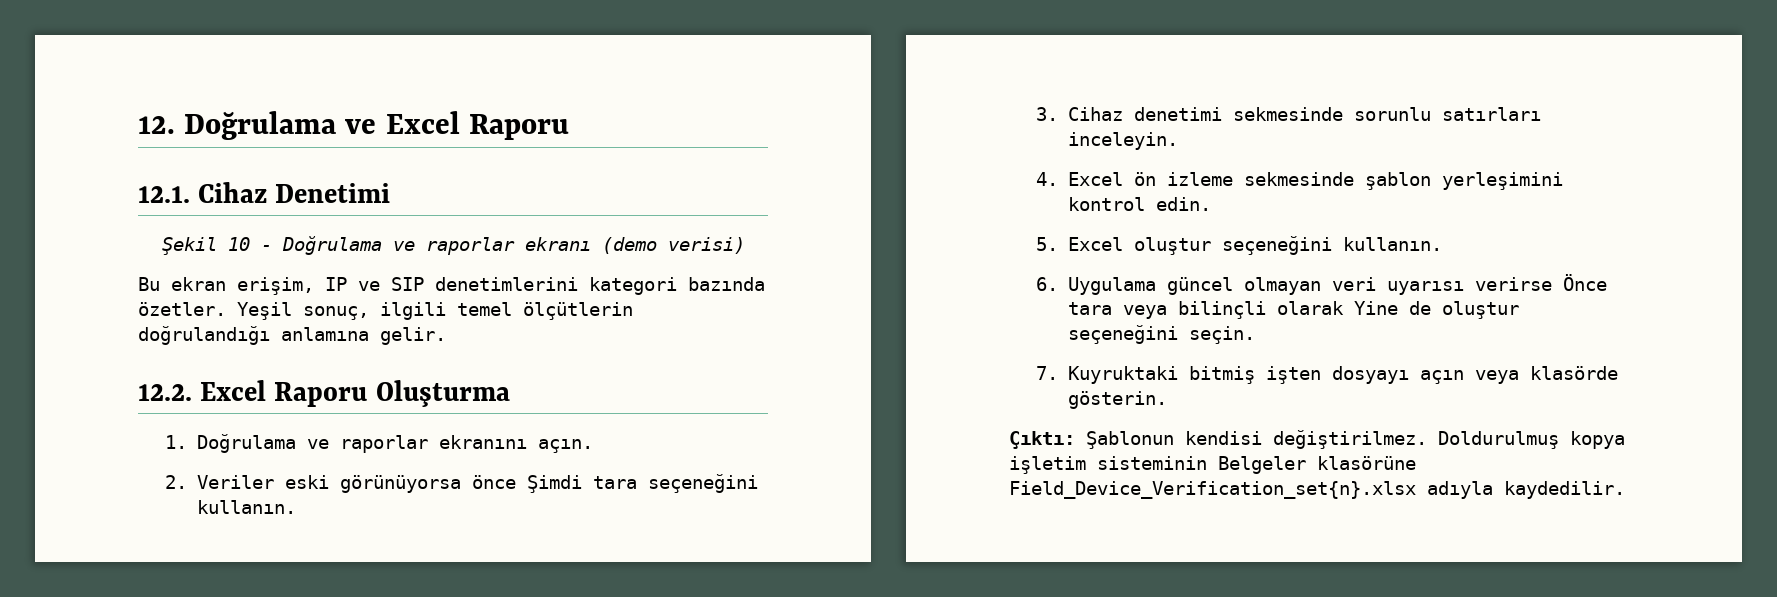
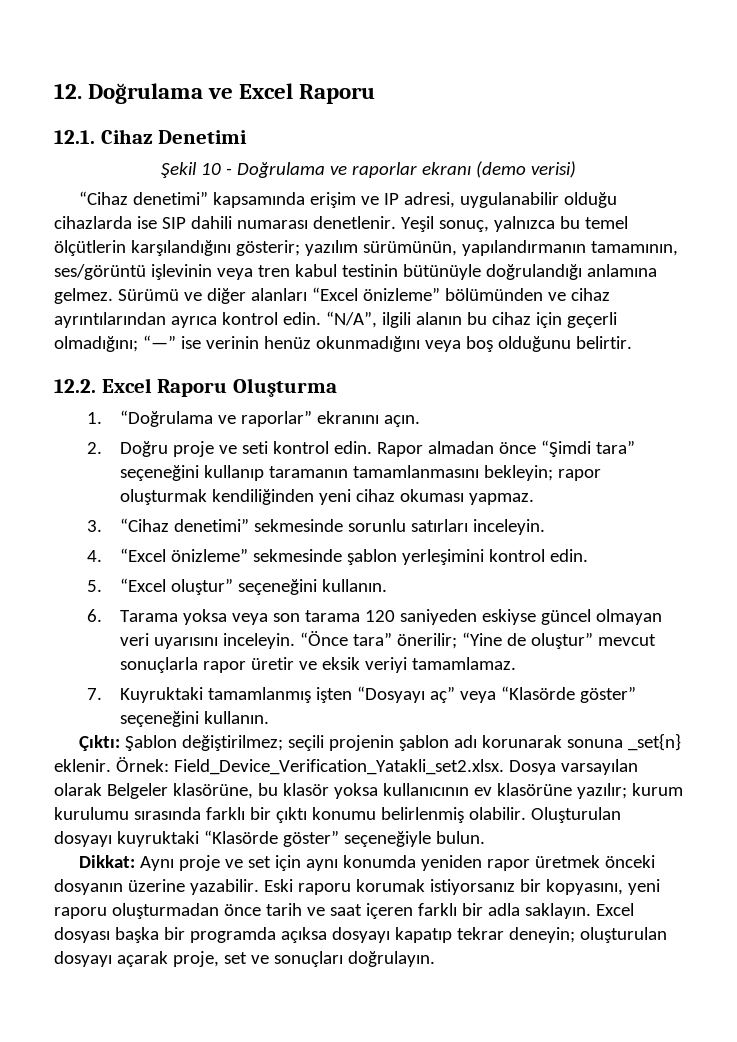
[138,277,765,295] [138,302,633,320] [138,326,446,345] Bu ekran erişim, IP ve SIP denetimlerini kategori bazında özetler. Yeşil sonuç, ilgili temel ölçütlerin doğrulandığı anlamına gelir. -> [79,191,618,208] [54,216,628,232] [54,240,678,256] [54,264,657,280] [54,287,610,304] [54,311,617,328] [54,335,632,352] “Cihaz denetimi” kapsamında erişim ve IP adresi, uygulanabilir olduğu cihazlarda ise SIP dahili numarası denetlenir. Yeşil sonuç, yalnızca bu temel ölçütlerin karşılandığını gösterir; yazılım sürümünün, yapılandırmanın tamamının, ses/görüntü işlevinin veya tren kabul testinin bütünüyle doğrulandığı anlamına gelmez. Sürümü ve diğer alanları “Excel önizleme” bölümünden ve cihaz ayrıntılarından ayrıca kontrol edin. “N/A”, ilgili alanın bu cihaz için geçerli olmadığını; “—” ise verinin henüz okunmadığını veya boş olduğunu belirtir.
[196,434,428,453] Doğrulama ve raporlar -> [120,410,313,427] “Doğrulama ve raporlar”
[196,474,758,493] [196,500,296,514] Veriler eski görünüyorsa önce Şimdi tara seçeneğini kullanın. -> [120,440,636,457] [120,465,602,481] [120,489,535,505] Doğru proje ve seti kontrol edin. Rapor almadan önce “Şimdi tara” seçeneğini kullanıp taramanın tamamlanmasını bekleyin; rapor oluşturmak kendiliğinden yeni cihaz okuması yapmaz.
[1067,107,1222,121] Cihaz denetimi -> [120,518,250,532] “Cihaz denetimi”
[1067,172,1233,186] Excel ön izleme -> [120,548,249,562] “Excel önizleme”
[1067,237,1211,255] Excel oluştur -> [120,578,234,595] “Excel oluştur”
[1067,274,1607,295] [1067,301,1519,319] [1067,325,1255,344] [1036,366,1618,384] [1067,391,1167,409] [1009,430,1625,449] [1009,456,1416,474] [1009,481,1625,499] Uygulama güncel olmayan veri uyarısı verirse Önce tara veya bilinçli olarak Yine de oluştur seçeneğini seçin. // 7. Kuyruktaki bitmiş işten dosyayı açın veya klasörde gösterin. // Çıktı: Şablonun kendisi değiştirilmez. Doldurulmuş kopya işletim sisteminin Belgeler klasörüne Field_Device_Verification_set{n}.xlsx adıyla kaydedilir. -> [120,609,663,625] [120,631,657,649] [120,657,517,673] [87,686,637,703] [120,711,270,727] [79,733,682,751] [54,757,638,775] [54,783,683,799] [54,807,621,823] [54,830,485,847] [79,855,656,871] [54,879,660,895] [54,903,634,919] [54,927,667,943] [54,951,435,967] Tarama yoksa veya son tarama 120 saniyeden eskiyse güncel olmayan veri uyarısını inceleyin. “Önce tara” önerilir; “Yine de oluştur” mevcut sonuçlarla rapor üretir ve eksik veriyi tamamlamaz. // 7. Kuyruktaki tamamlanmış işten “Dosyayı aç” veya “Klasörde göster” seçeneğini kullanın. // Çıktı: Şablon değiştirilmez; seçili projenin şablon adı korunarak sonuna _set{n} eklenir. Örnek: Field_Device_Verification_Yatakli_set2.xlsx. Dosya varsayılan olarak Belgeler klasörüne, bu klasör yoksa kullanıcının ev klasörüne yazılır; kurum kurulumu sırasında farklı bir çıktı konumu belirlenmiş olabilir. Oluşturulan dosyayı kuyruktaki “Klasörde göster” seçeneğiyle bulun. // Dikkat: Aynı proje ve set için aynı konumda yeniden rapor üretmek önceki dosyanın üzerine yazabilir. Eski raporu korumak istiyorsanız bir kopyasını, yeni raporu oluşturmadan önce tarih ve saat içeren farklı bir adla saklayın. Excel dosyası başka bir programda açıksa dosyayı kapatıp tekrar deneyin; oluşturulan dosyayı açarak proje, set ve sonuçları doğrulayın.

